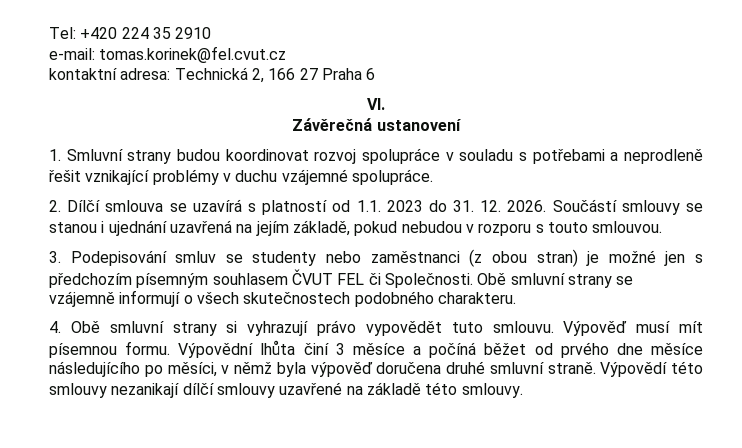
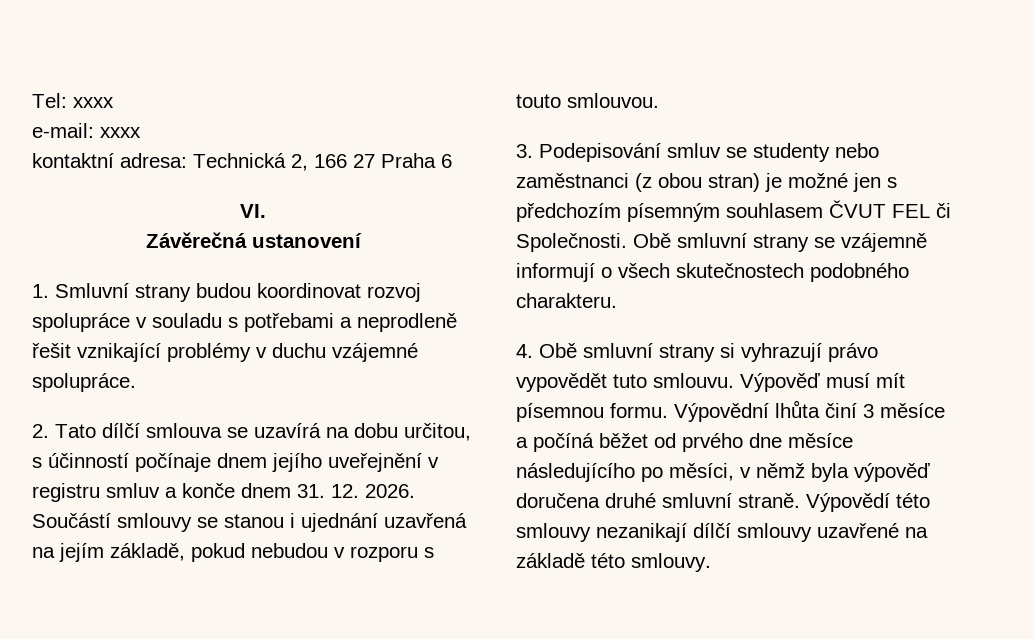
[80,27,212,39] +420 224 35 2910 -> [73,97,114,108] xxxx
[99,46,287,63] tomas.korinek@fel.cvut.cz -> [100,127,141,138] xxxx
[67,200,101,212] Dílčí -> [55,423,140,438] Tato dílčí
[247,200,447,215] s platností od 1.1. 2023 do -> [326,423,471,441] [32,453,439,472] [32,483,291,502] na dobu určitou, s účinností počínaje dnem jejího uveřejnění v registru smluv a konče dnem

